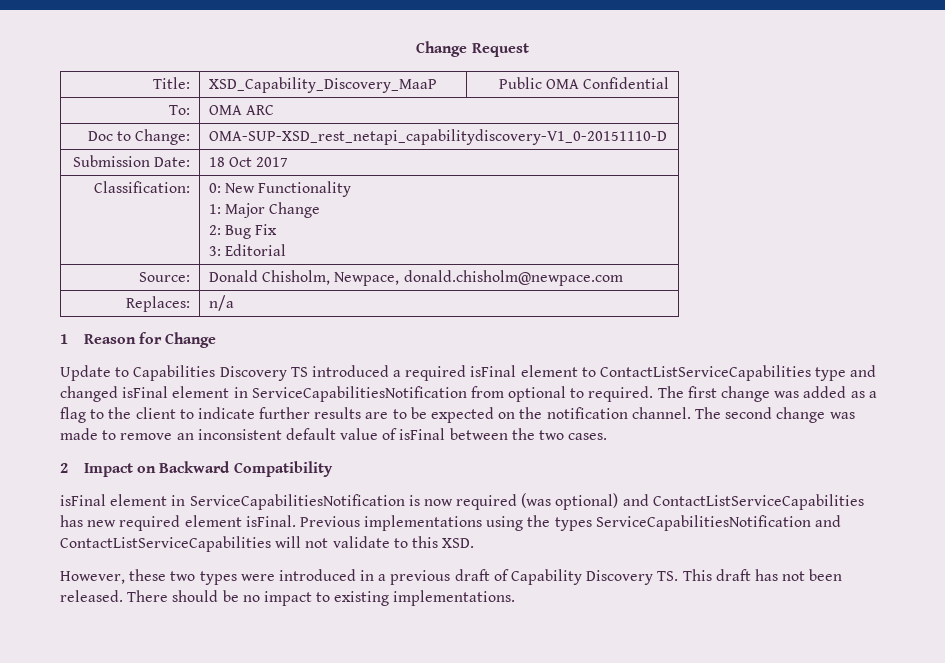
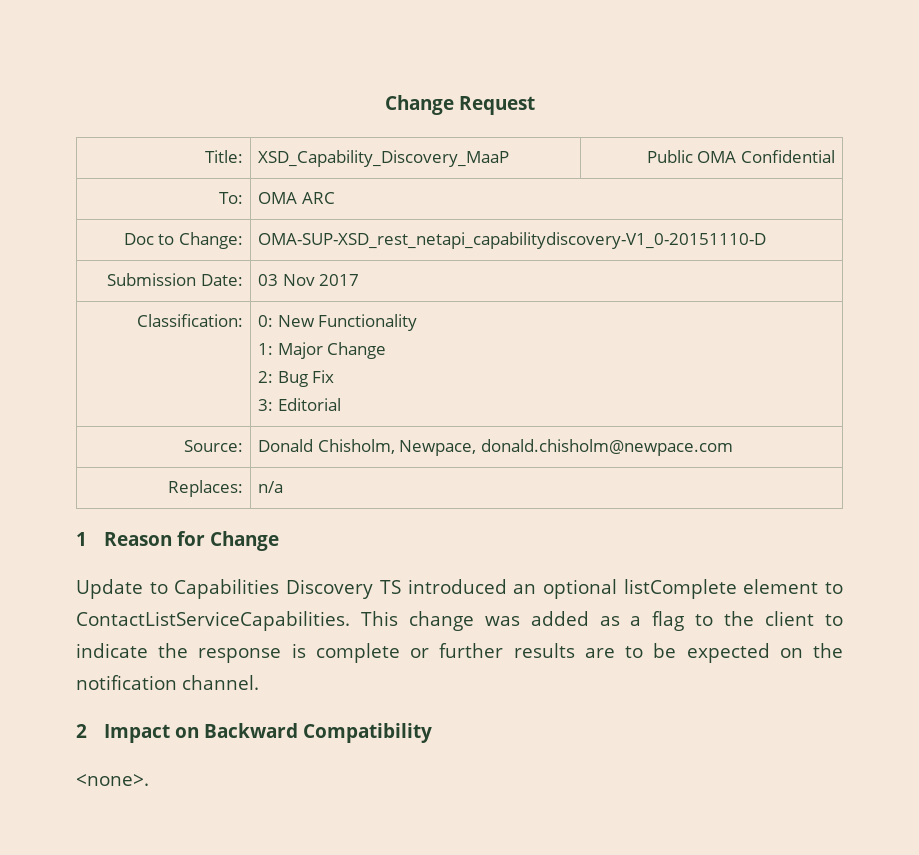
[209,157,253,167] 18 Oct -> [258,274,315,286] 03 Nov
[393,365,877,381] [60,386,717,402] a required isFinal element to ContactListServiceCapabilities type and changed isFinal element in ServiceCapabilitiesNotification from optional to required. The first -> [513,579,844,599] [76,611,398,631] an optional listComplete element to ContactListServiceCapabilities. This
(255, 413) none -> [158,643,430,663] the response is complete or
[694,407,855,423] [60,428,608,440] The second change was made to remove an inconsistent default value of isFinal between the two cases. -> (259, 682) none
[60,493,864,510] [60,515,842,531] [60,536,475,552] [60,569,843,585] [60,590,516,606] isFinal element in ServiceCapabilitiesNotification is now required (was optional) and ContactListServiceCapabilities has new required element isFinal. Previous implementations using the types ServiceCapabilitiesNotification and ContactListServiceCapabilities will not validate to this XSD. // However, these two types were introduced in a previous draft of Capability Discovery TS. This draft has not been released. There should be no impact to existing implementations. -> [76,774,149,786] <none>.

